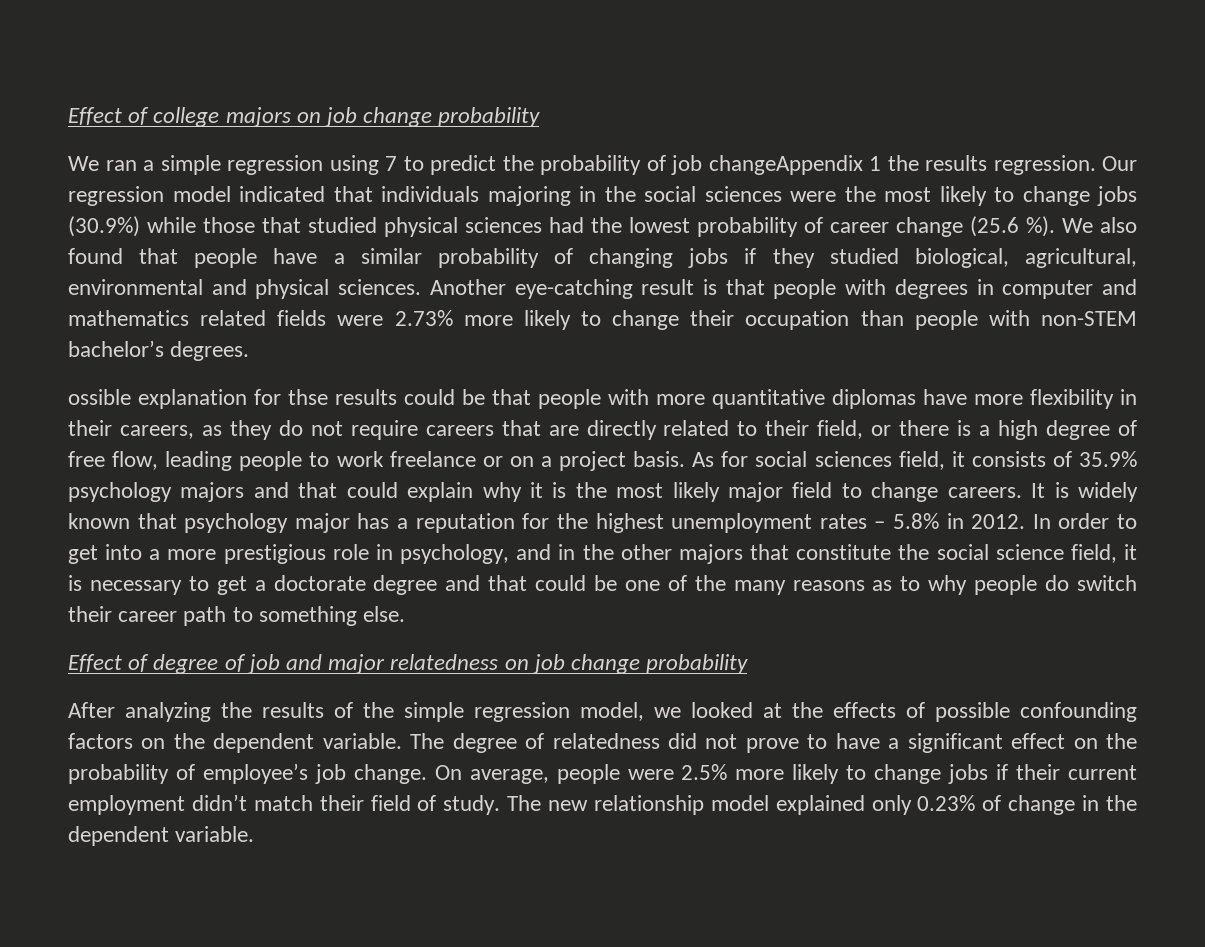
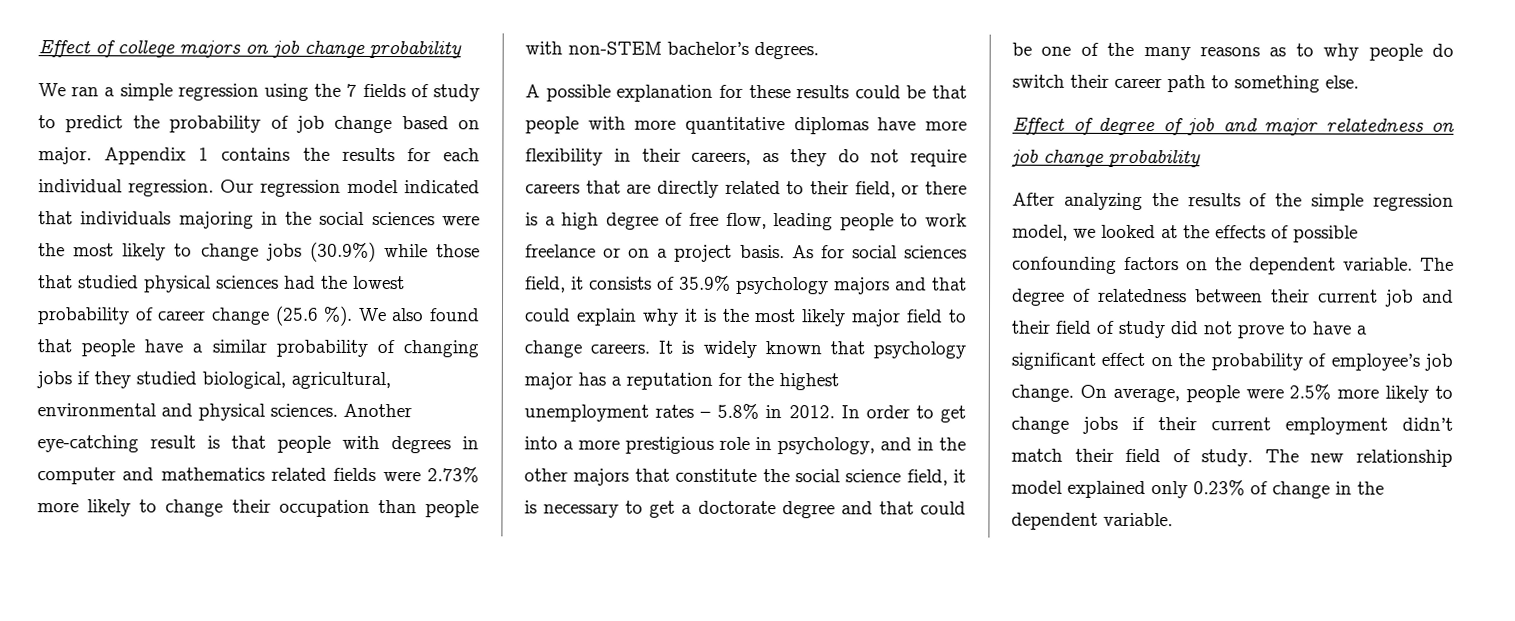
[385,156,397,171] 7 -> [314,83,480,102] the 7 fields of study
[708,155,987,175] changeAppendix 1 the results -> [334,115,480,134] [38,147,481,165] [38,179,123,193] change based on major. Appendix 1 contains the results for each individual
[68,389,131,405] ossible -> [525,84,611,102] A possible
[288,389,328,405] thse -> [748,84,791,99] these
(660, 741) none -> [1195,289,1454,307] [1011,320,1165,339] between their current job and their field of study

